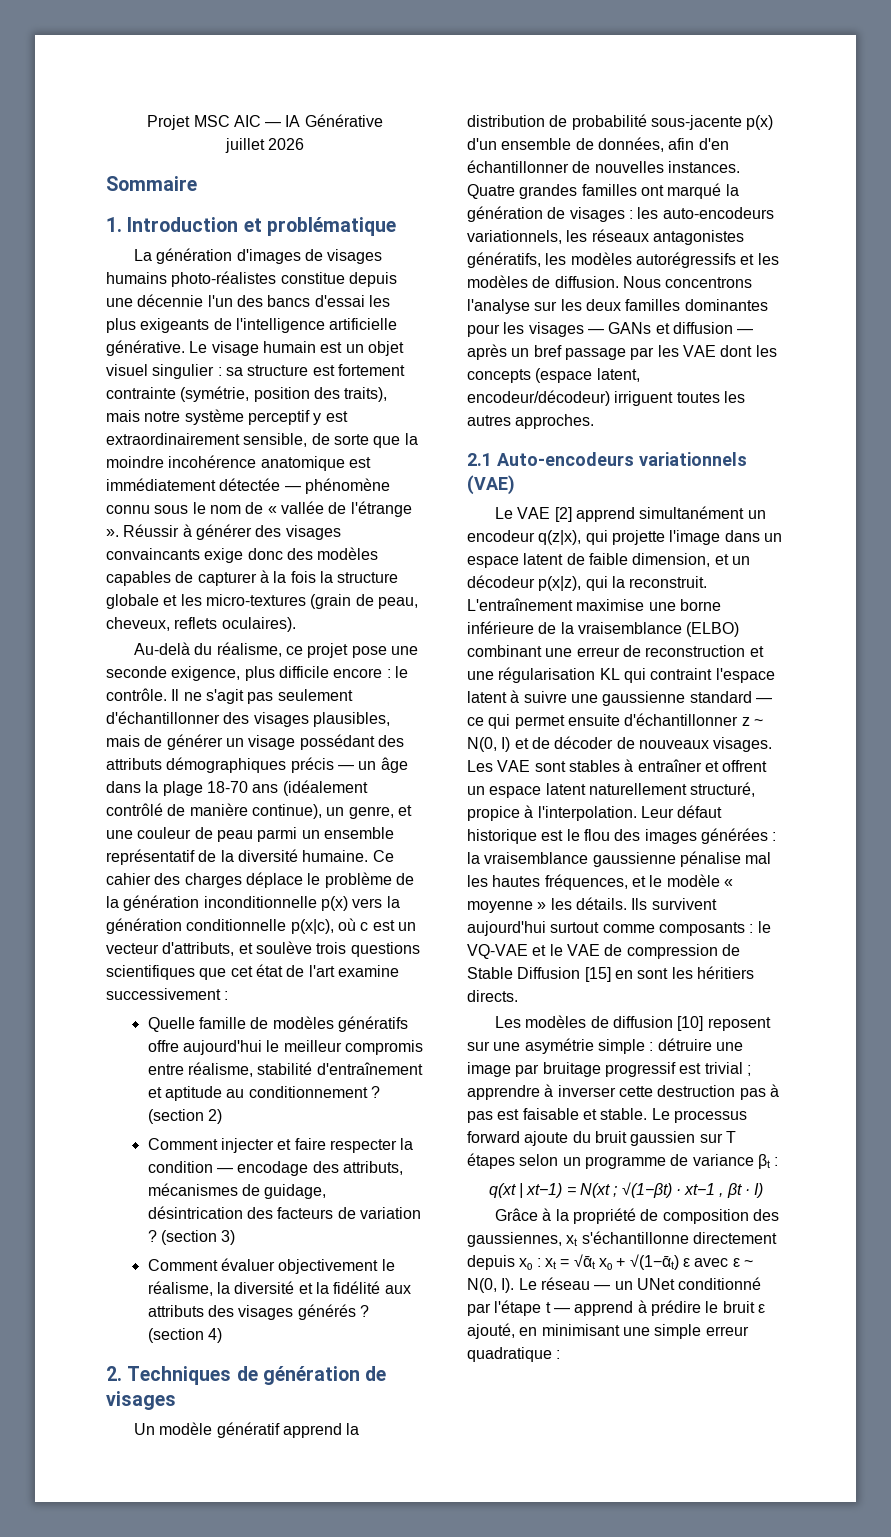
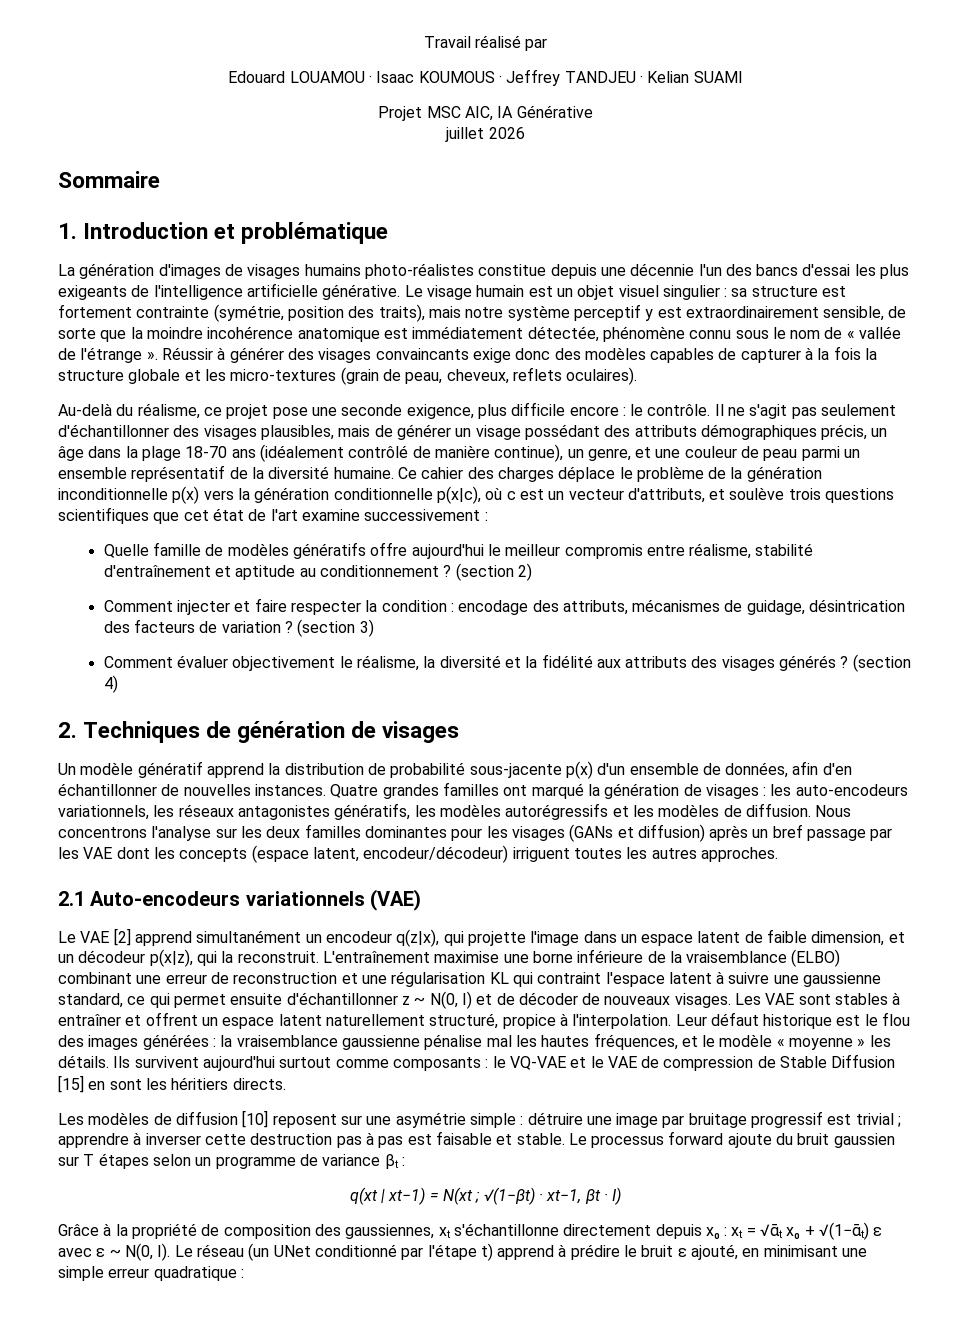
[147,115,282,130] Projet MSC AIC — -> [423,35,548,51] [228,69,743,86] [378,106,493,121] Travail réalisé par // Edouard LOUAMOU · Isaac KOUMOUS · Jeffrey TANDJEU · Kelian SUAMI // Projet MSC AIC,
[219,478,301,491] détectée — -> [527,326,599,342] détectée,
[290,757,354,773] précis — -> [821,424,868,440] précis,
[216,1168,233,1173] — -> [450,603,454,612] :
[587,322,754,334] — GANs et diffusion — -> [569,824,705,842] (GANs et diffusion)
[689,691,772,703] standard — -> [58,993,123,1008] standard,
[684,1183,724,1197] xt−1 , -> [546,1189,582,1204] xt−1,
[594,1281,633,1290] — un -> [248,1243,270,1261] (un
[545,1302,570,1313] t — -> [480,1243,493,1261] t)

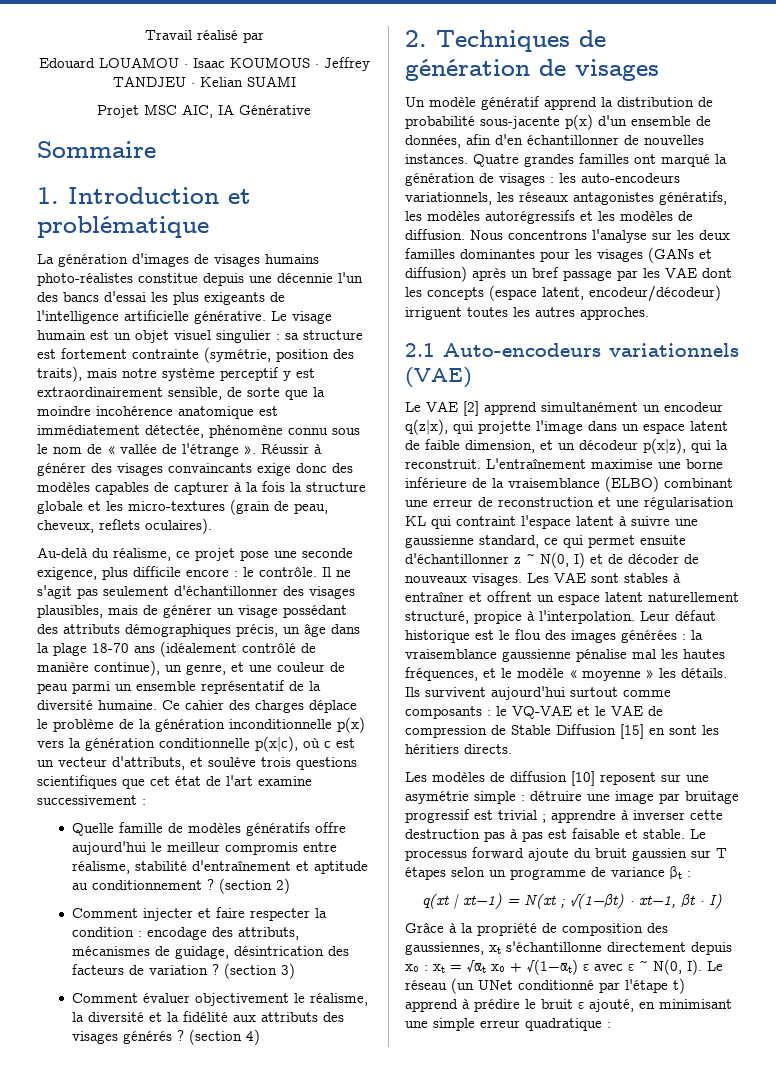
[445,127,525,142] // juillet 2026 -> (311, 110) none

